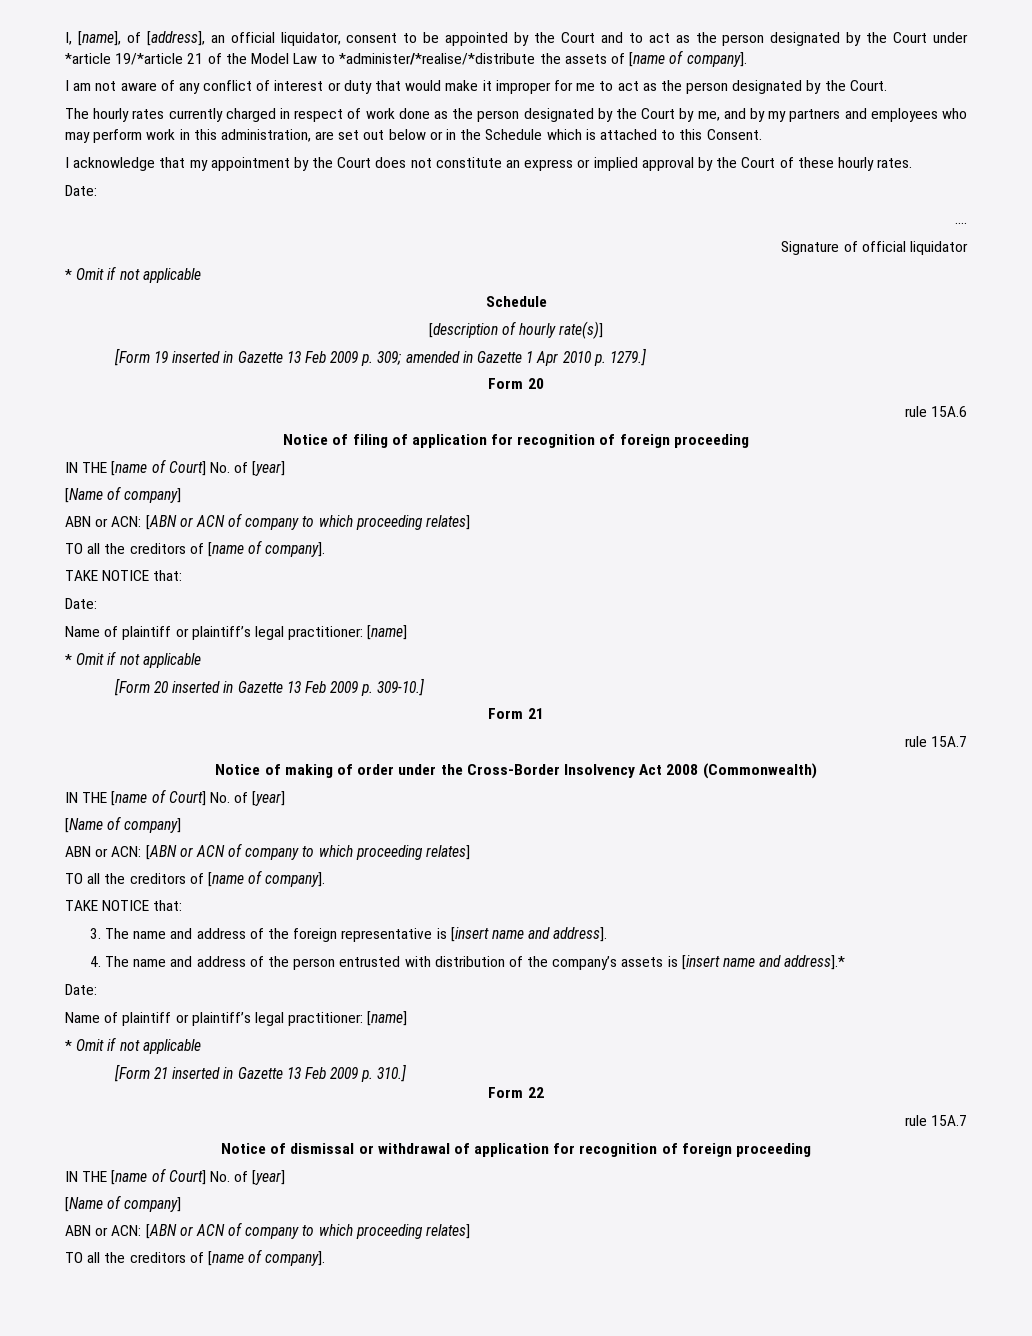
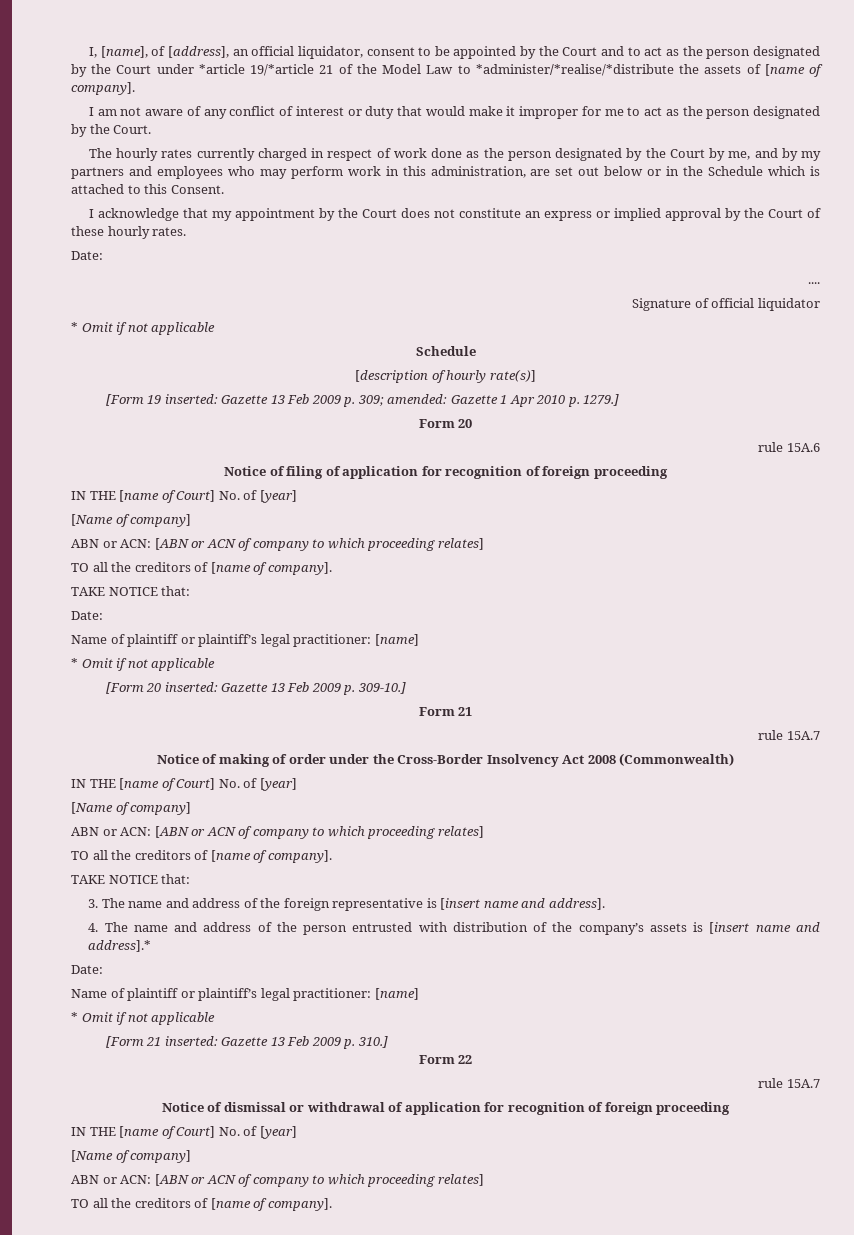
[172,351,234,363] inserted in -> [164,394,218,404] inserted:
[405,351,473,363] amended in -> [387,394,448,404] amended:
[172,681,234,693] inserted in -> [164,682,218,692] inserted:
[172,1067,234,1079] inserted in -> [164,1036,218,1046] inserted:

